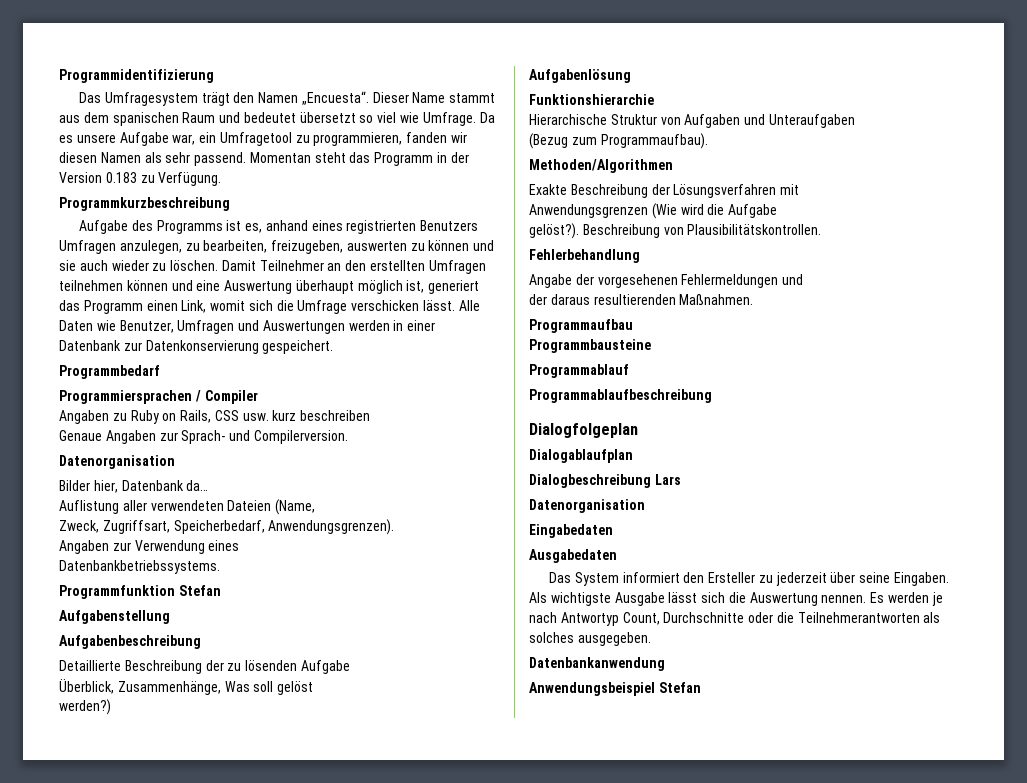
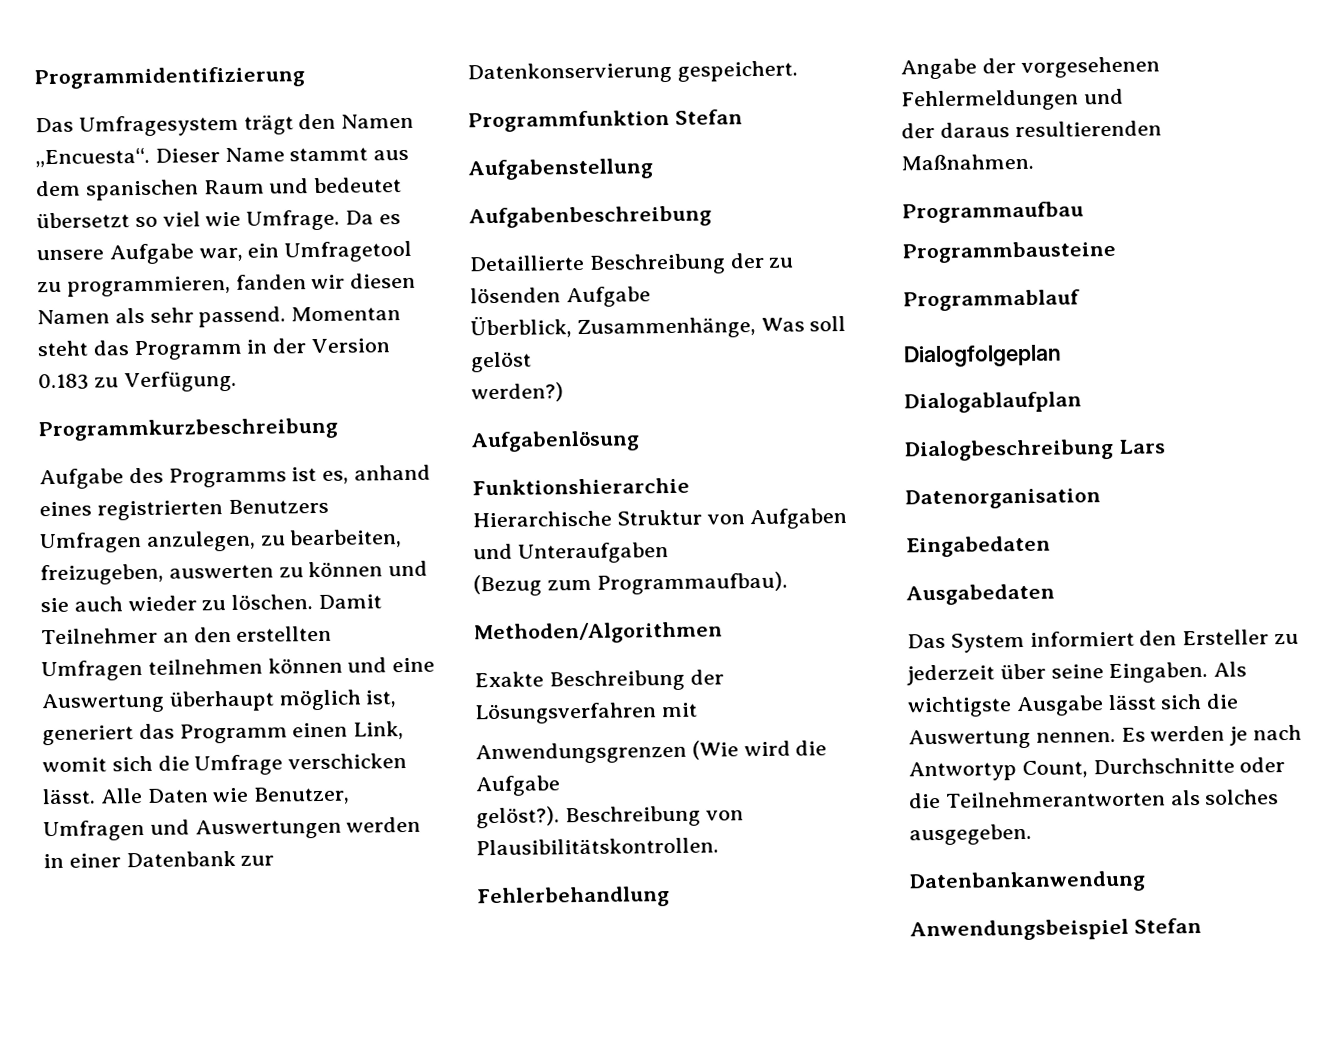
[59,365,160,379] [59,390,258,404] [59,410,371,424] [59,430,348,444] [59,455,175,469] [59,480,209,493] [59,499,316,515] [59,519,395,535] [59,540,240,554] [59,560,220,574] // Programmbedarf // Programmiersprachen / Compiler // Angaben zu Ruby on Rails, CSS usw. kurz beschreiben // Genaue Angaben zur Sprach- und Compilerversion. // Datenorganisation // Bilder hier, Datenbank da… // Auflistung aller verwendeten Dateien (Name, // Zweck, Zugriffsart, Speicherbedarf, Anwendungsgrenzen). // Angaben zur Verwendung eines // Datenbankbetriebssystems. -> (798, 71) none
[529,389,712,403] // Programmablaufbeschreibung -> (1080, 300) none

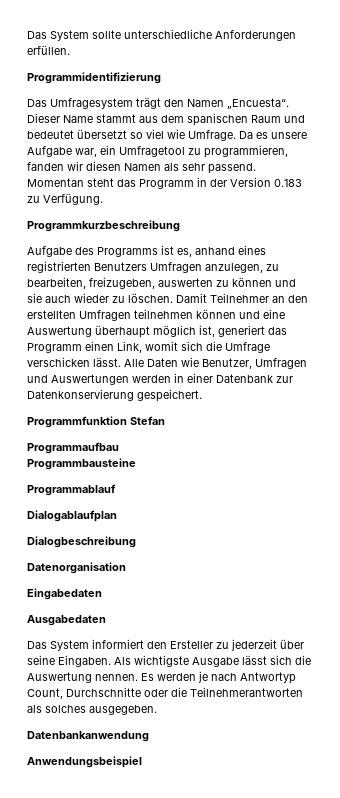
(34, 78) none -> [27,29,296,41] [27,45,70,55] Das System sollte unterschiedliche Anforderungen erfüllen. //
[468,158,654,181] [469,205,712,229] [469,252,795,275] [470,286,651,308] [470,315,847,340] [470,351,532,373] [471,382,564,403] [471,430,640,453] [472,477,690,496] [472,507,848,530] [473,542,669,564] [473,571,788,597] [474,621,723,645] [474,669,724,692] [474,702,698,725] [475,740,828,765] [475,775,561,797] [476,805,744,829] [476,837,719,856] [477,886,670,909] [900,56,1160,80] [901,88,1124,112] [901,120,1162,139] [901,153,1034,171] // Aufgabenstellung // Aufgabenbeschreibung // Detaillierte Beschreibung der zu lösenden Aufgabe // Überblick, Zusammenhänge, Was soll gelöst // werden?) // Aufgabenlösung // Funktionshierarchie // Hierarchische Struktur von Aufgaben und Unteraufgaben // (Bezug zum Programmaufbau). // Methoden/Algorithmen // Exakte Beschreibung der Lösungsverfahren mit // Anwendungsgrenzen (Wie wird die Aufgabe // gelöst?). Beschreibung von Plausibilitätskontrollen. // Fehlerbehandlung // Angabe der vorgesehenen Fehlermeldungen und // der daraus resultierenden Maßnahmen. -> (165, 420) none
[903,344,1062,368] // Dialogfolgeplan -> (116, 490) none
[1118,439,1166,454] Lars -> (136, 542) none
[1133,917,1202,934] Stefan -> (142, 762) none

